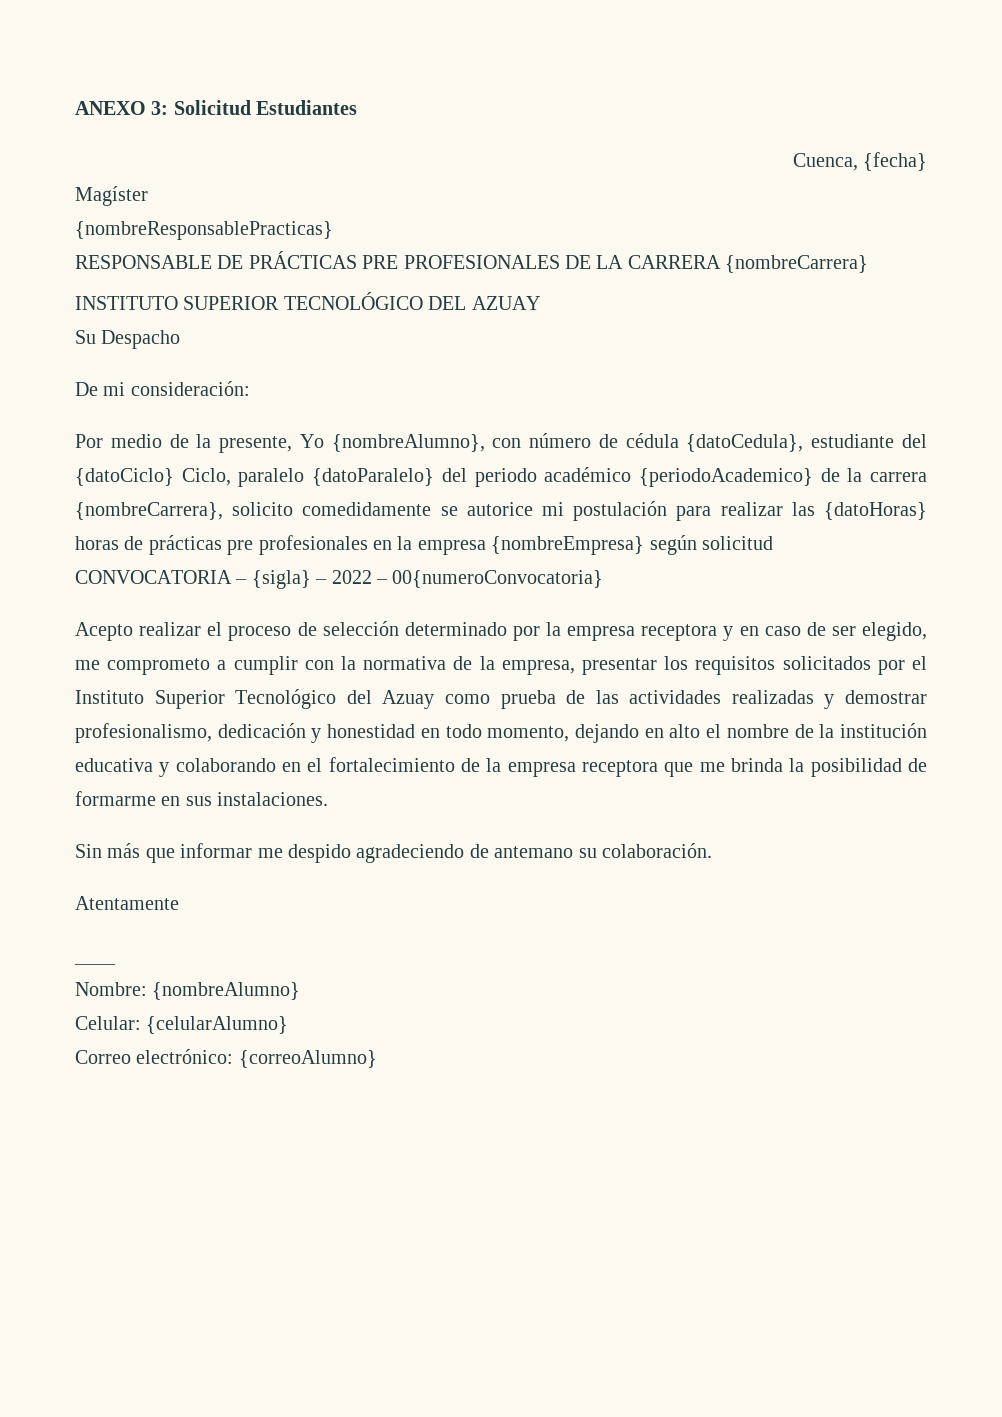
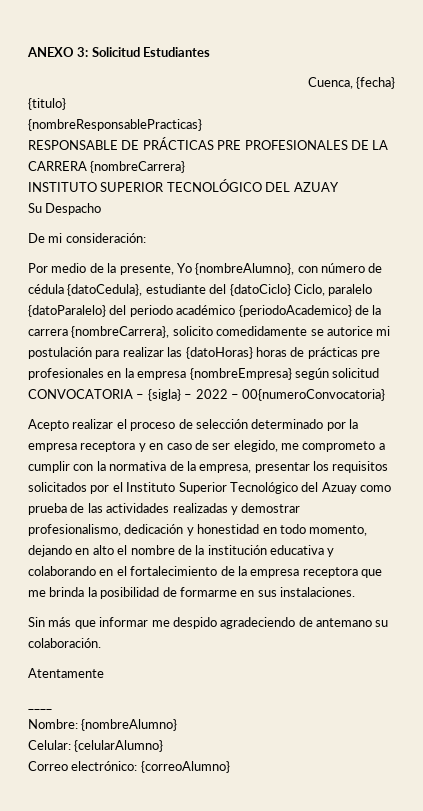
[75,186,148,206] Magíster -> [28,98,66,110] {titulo}

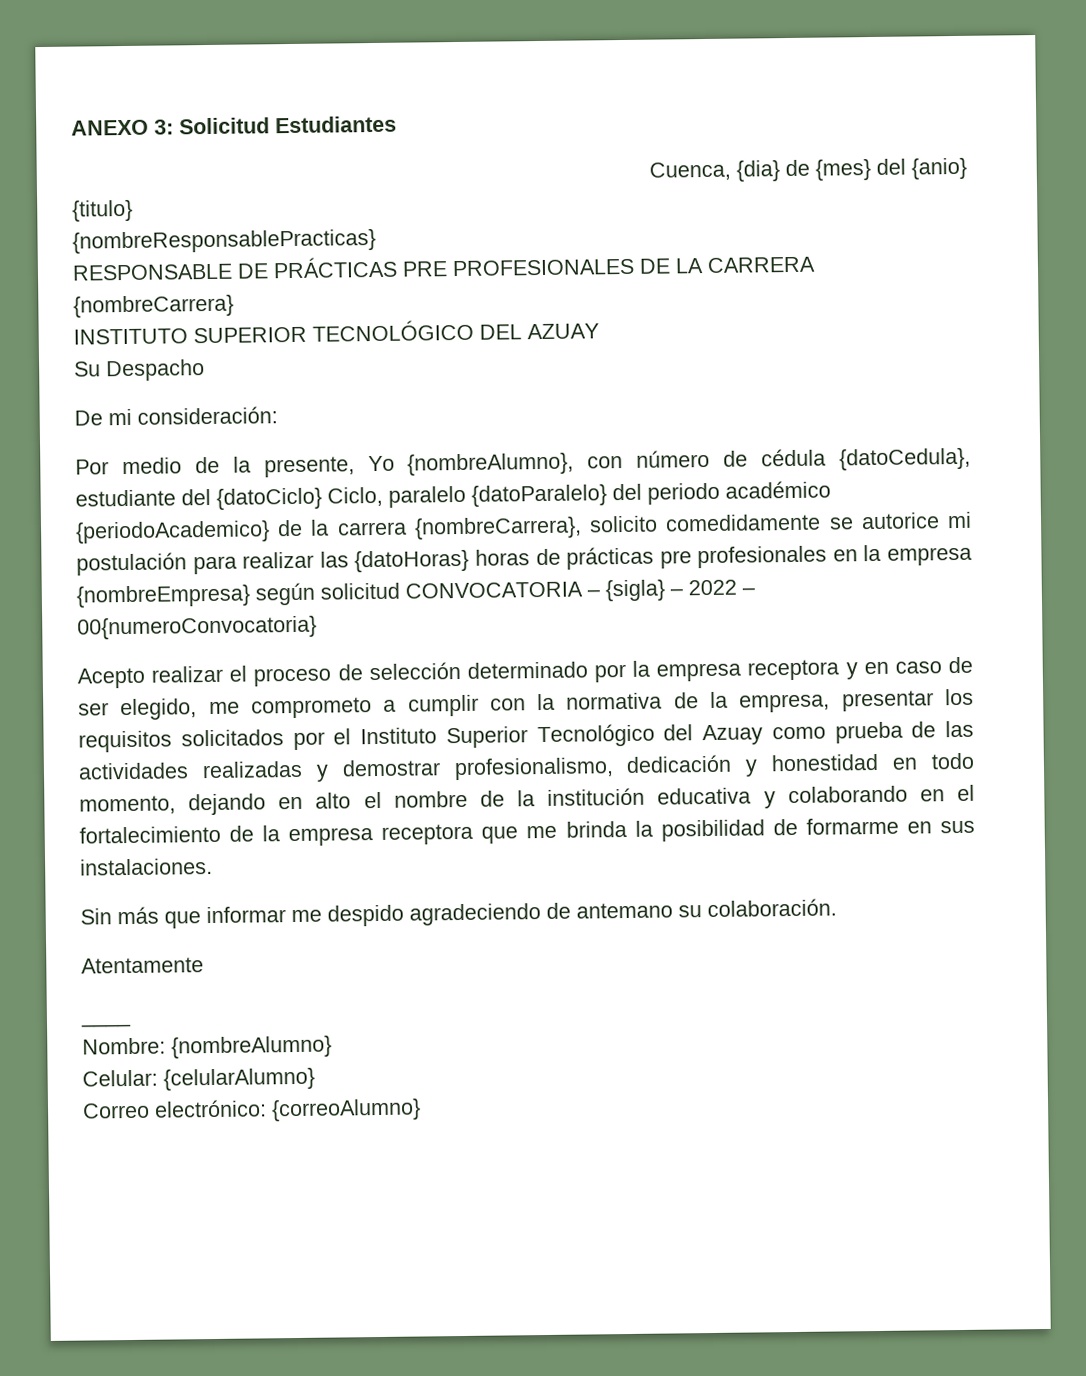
[356,77,395,89] {fecha} -> [736,157,967,182] {dia} de {mes} del {anio}

